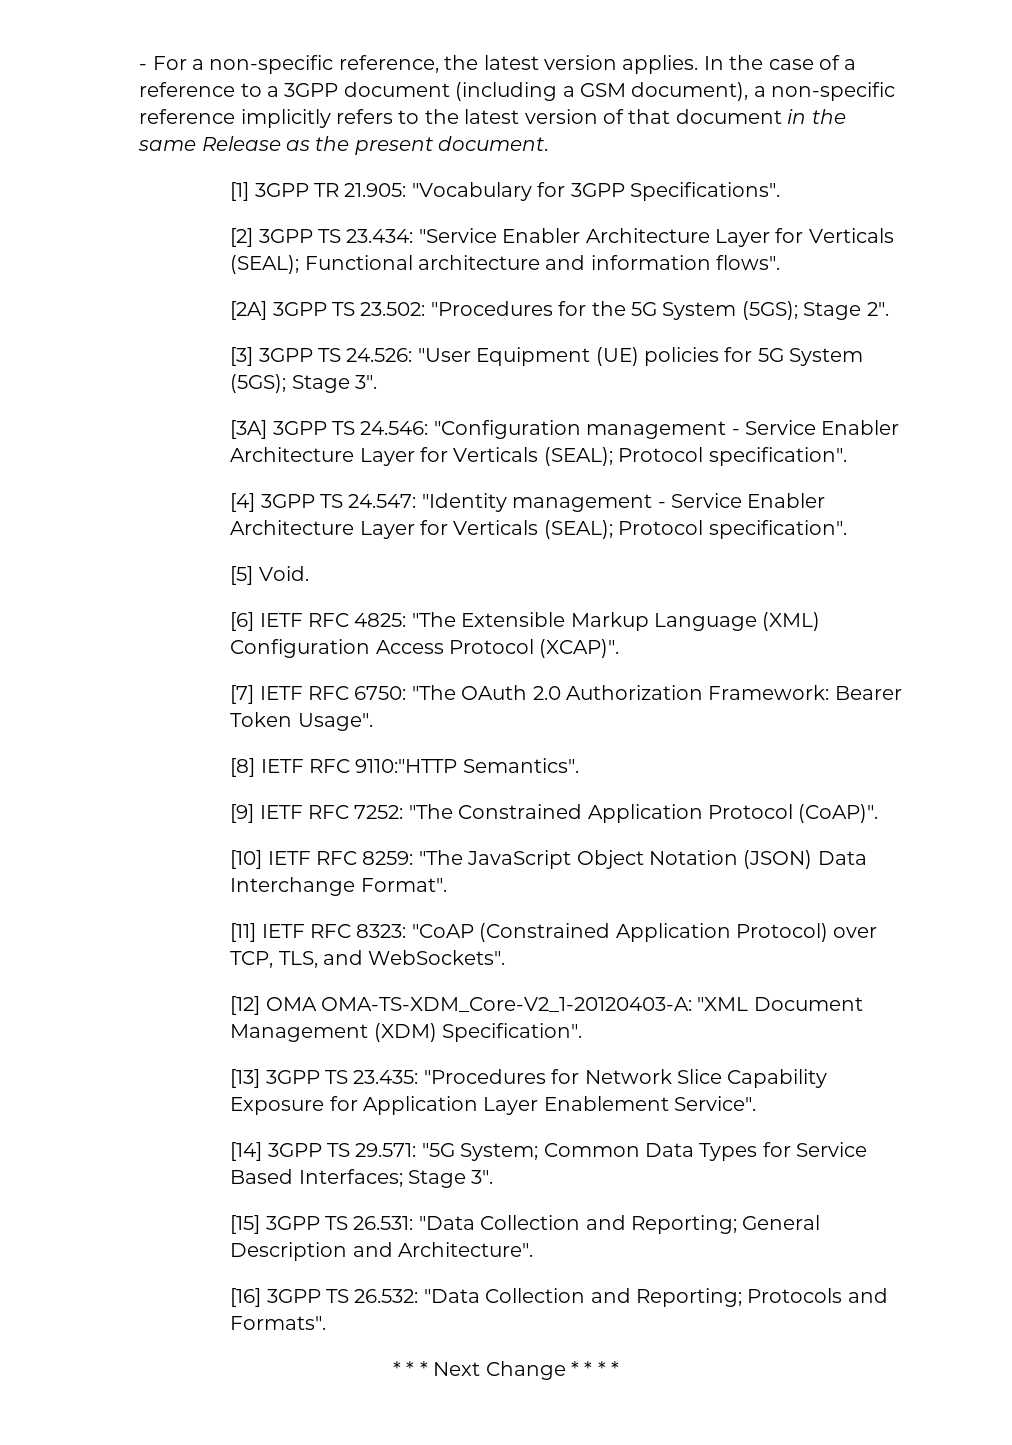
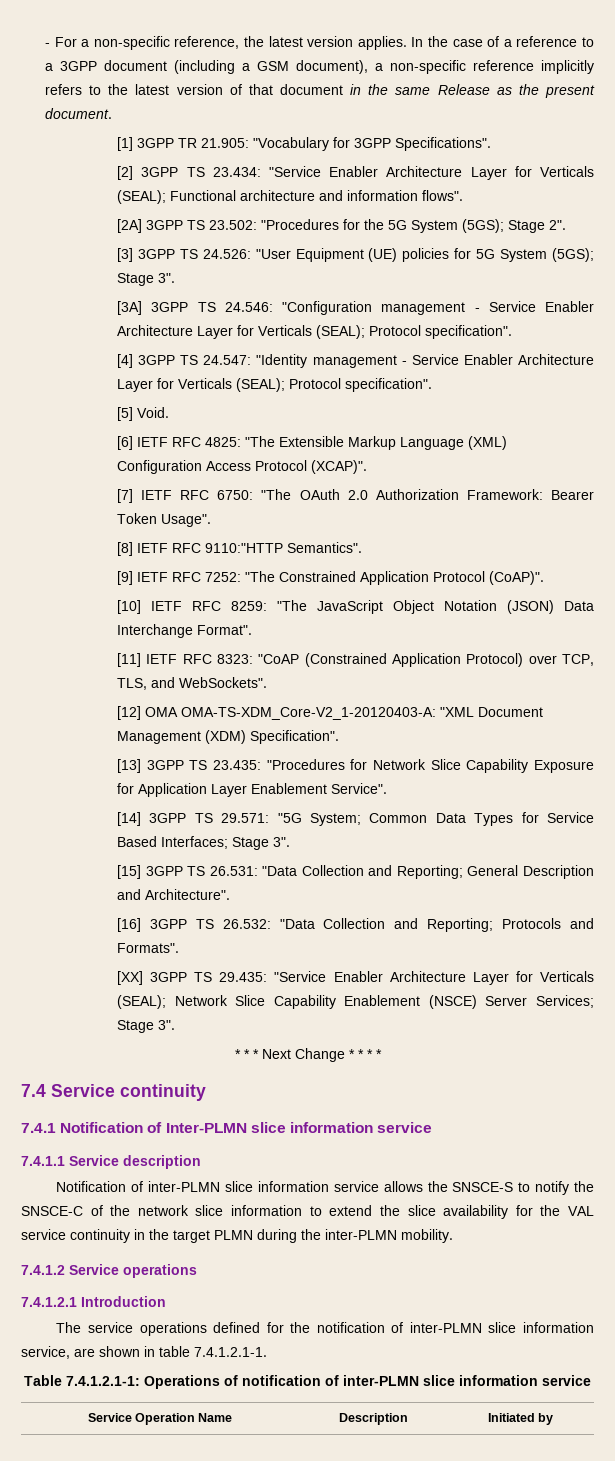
(327, 1323) none -> [117,971,594,985] [117,995,594,1009] [117,1020,176,1033] // [XX] 3GPP TS 29.435: "Service Enabler Architecture Layer for Verticals (SEAL); Network Slice Capability Enablement (NSCE) Server Services; Stage 3".
(620, 1368) none -> [21,1084,206,1101] [21,1122,433,1133] [21,1155,201,1169] [56,1181,594,1195] [21,1205,595,1219] [21,1229,453,1243] [21,1264,197,1278] [21,1296,166,1307] [56,1322,594,1336] [21,1346,267,1359] [24,1375,591,1389] [87,1413,233,1425] [338,1413,408,1425] [487,1413,554,1425] // 7.4 Service continuity // 7.4.1 Notification of Inter-PLMN slice information service // 7.4.1.1 Service description // Notification of inter-PLMN slice information service allows the SNSCE-S to notify the SNSCE-C of the network slice information to extend the slice availability for the VAL service continuity in the target PLMN during the inter-PLMN mobility. // 7.4.1.2 Service operations // 7.4.1.2.1 Introduction // The service operations defined for the notification of inter-PLMN slice information service, are shown in table 7.4.1.2.1-1. // Table 7.4.1.2.1-1: Operations of notification of inter-PLMN slice information service // Service Operation Name | Description | Initiated by

